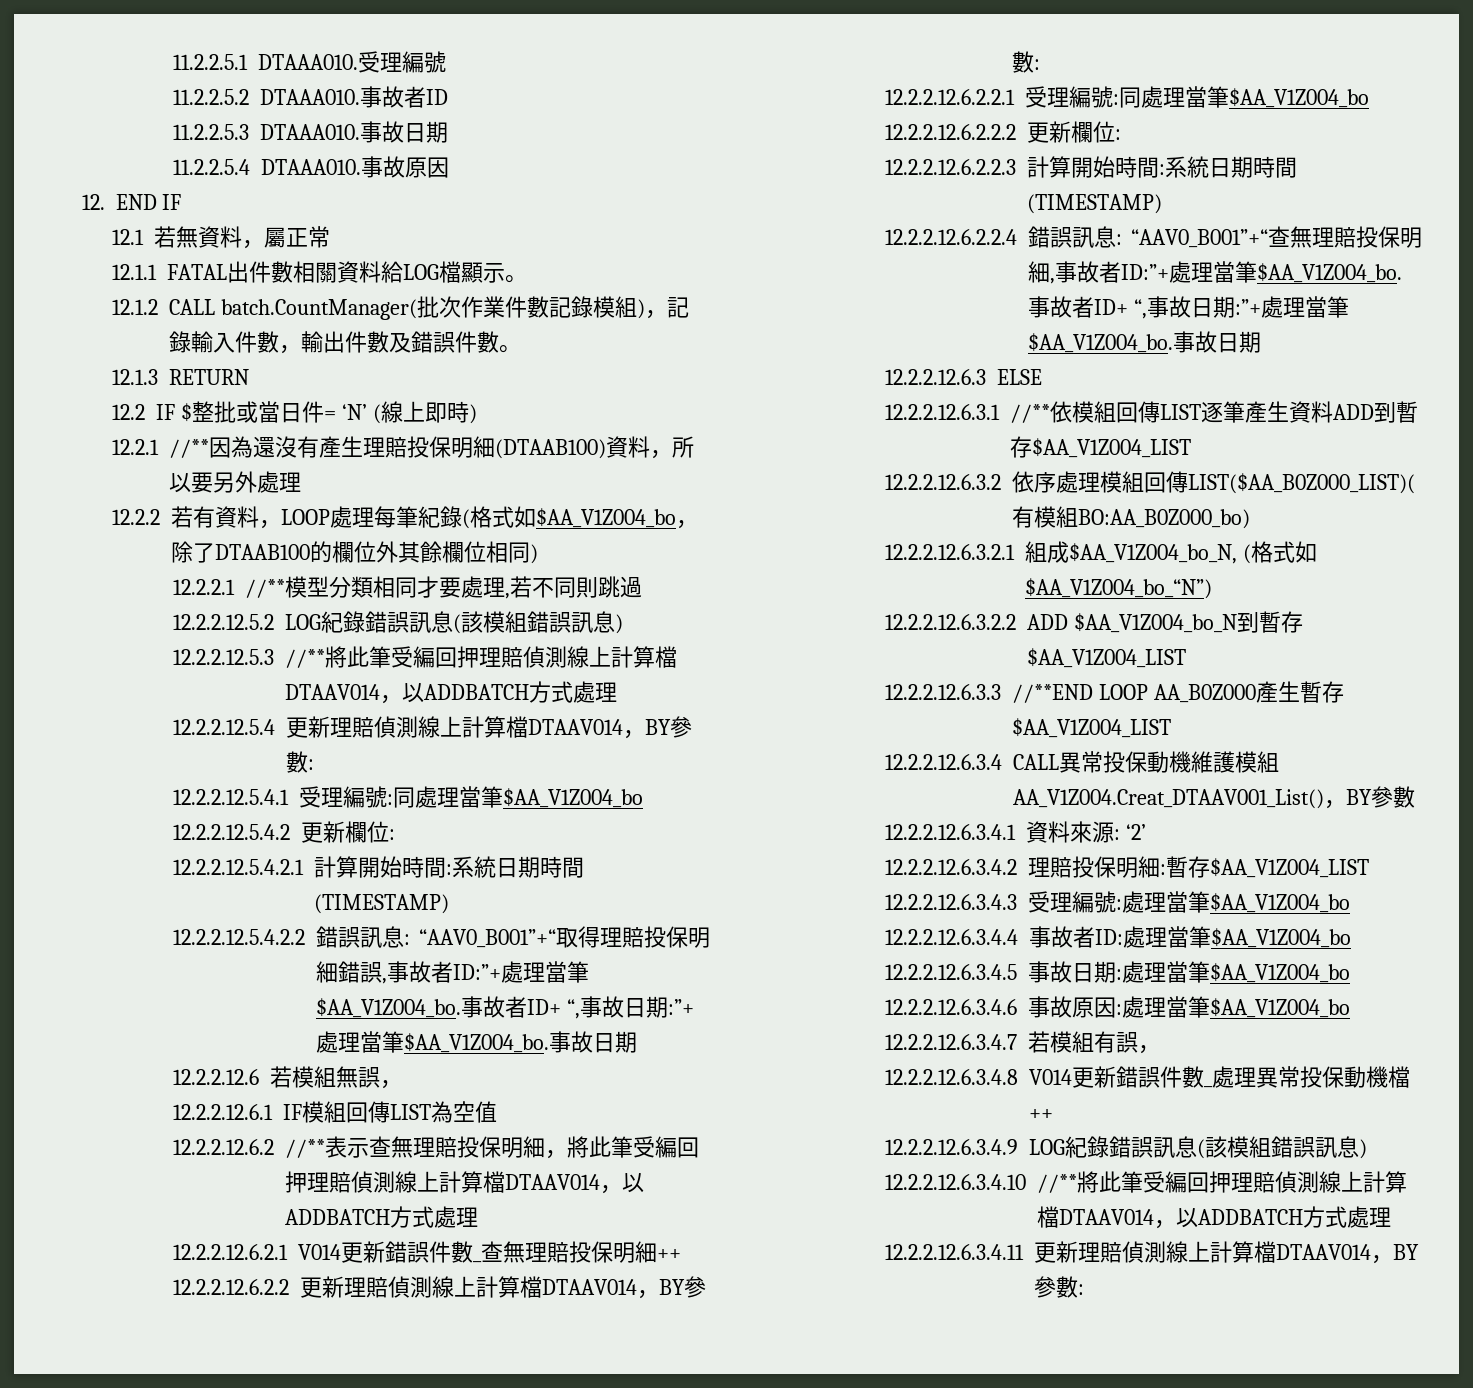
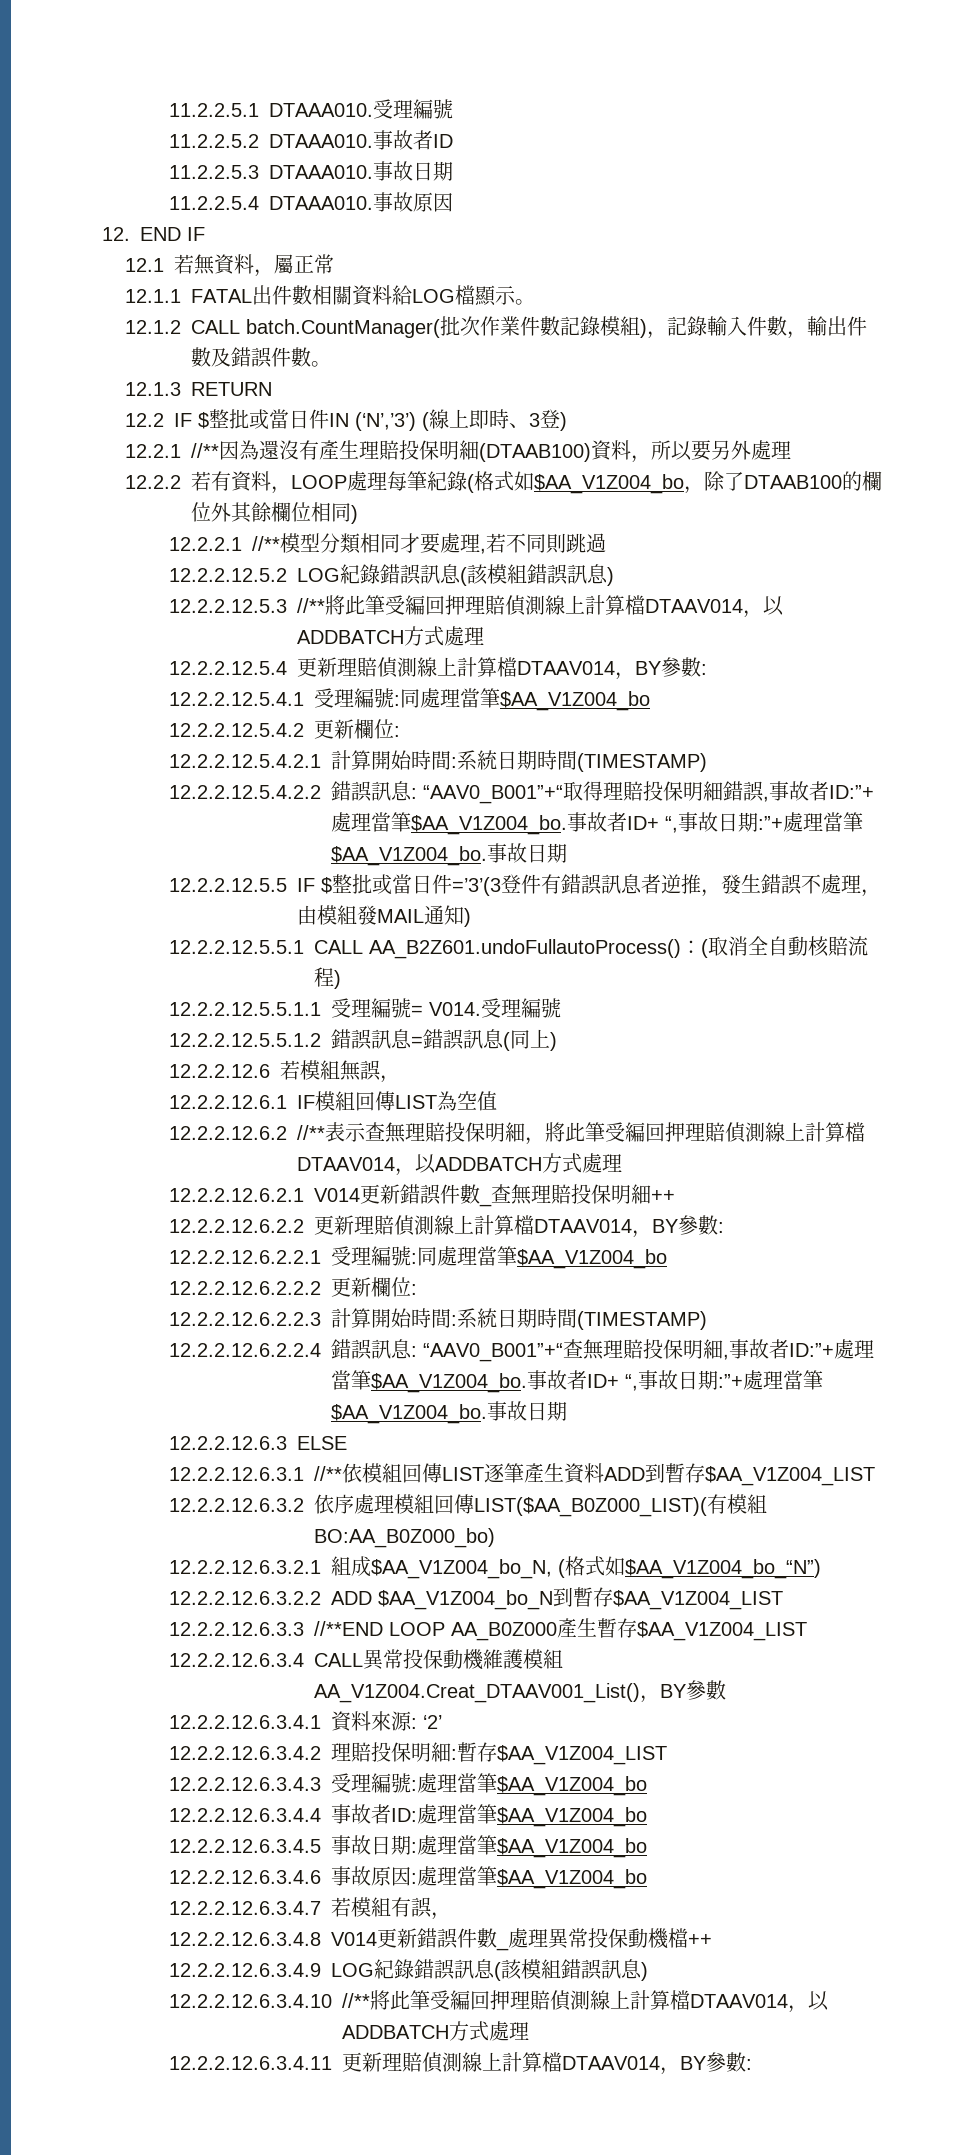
[324,404,367,420] = ‘N’ -> [328,412,416,431] IN (‘N’,’3’)
(469, 412) none -> [508,409,560,429] 、3登
(638, 1042) none -> [169,874,882,897] [297,905,472,927] [169,936,869,959] [314,967,342,989] [169,998,562,1018] [169,1029,558,1051] // 12.2.2.12.5.5 IF $整批或當日件=’3’(3登件有錯誤訊息者逆推，發生錯誤不處理，由模組發MAIL通知) // 12.2.2.12.5.5.1 CALL AA_B2Z601.undoFullautoProcess()：(取消全自動核賠流程) // 12.2.2.12.5.5.1.1受理編號= V014.受理編號 // 12.2.2.12.5.5.1.2錯誤訊息=錯誤訊息(同上)

